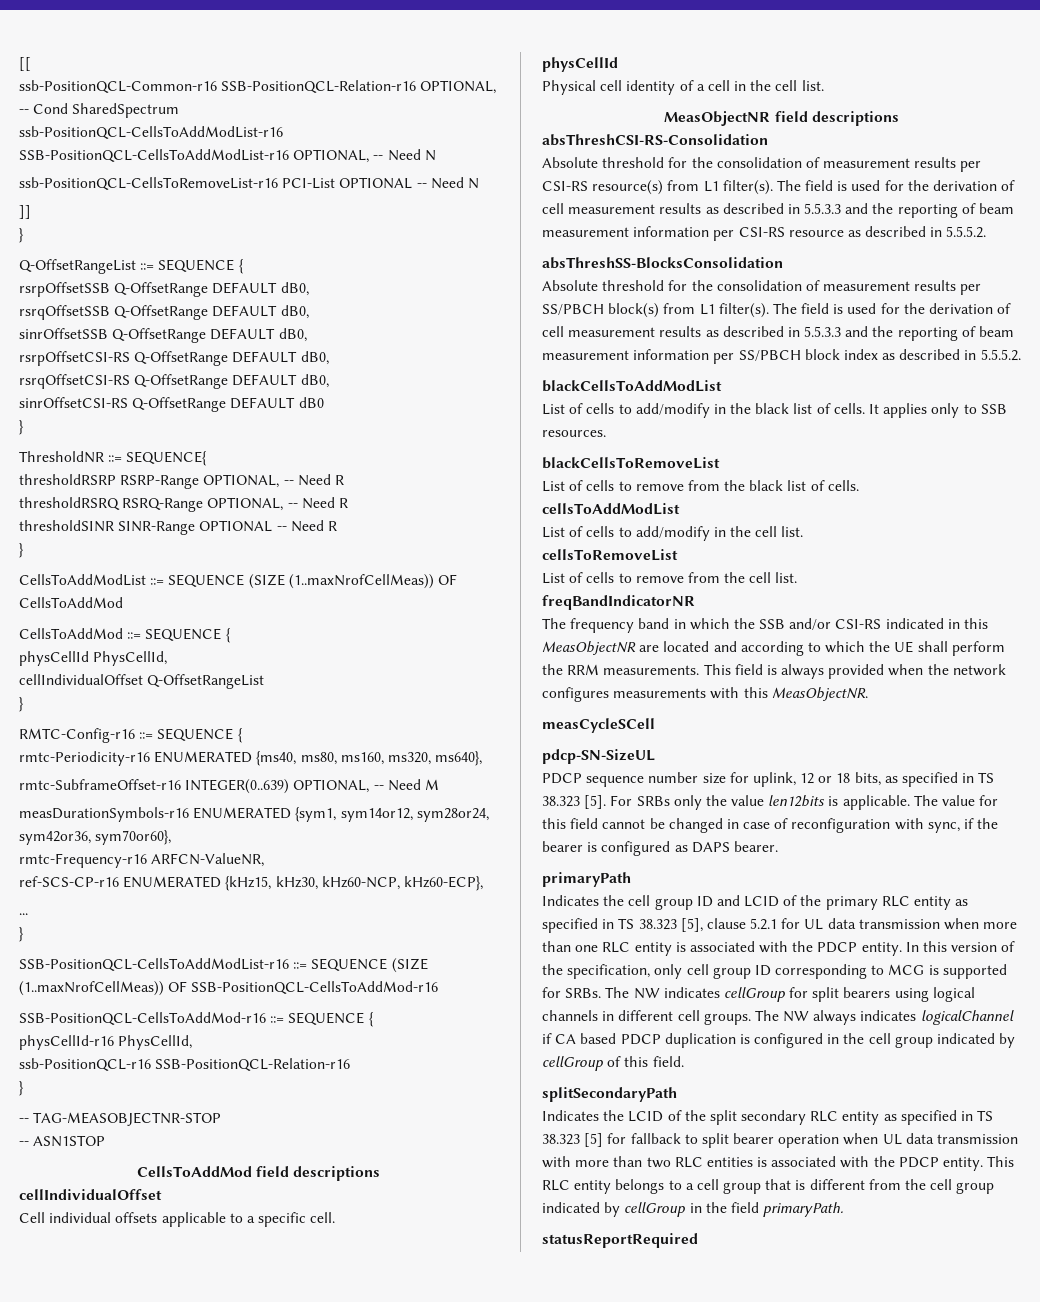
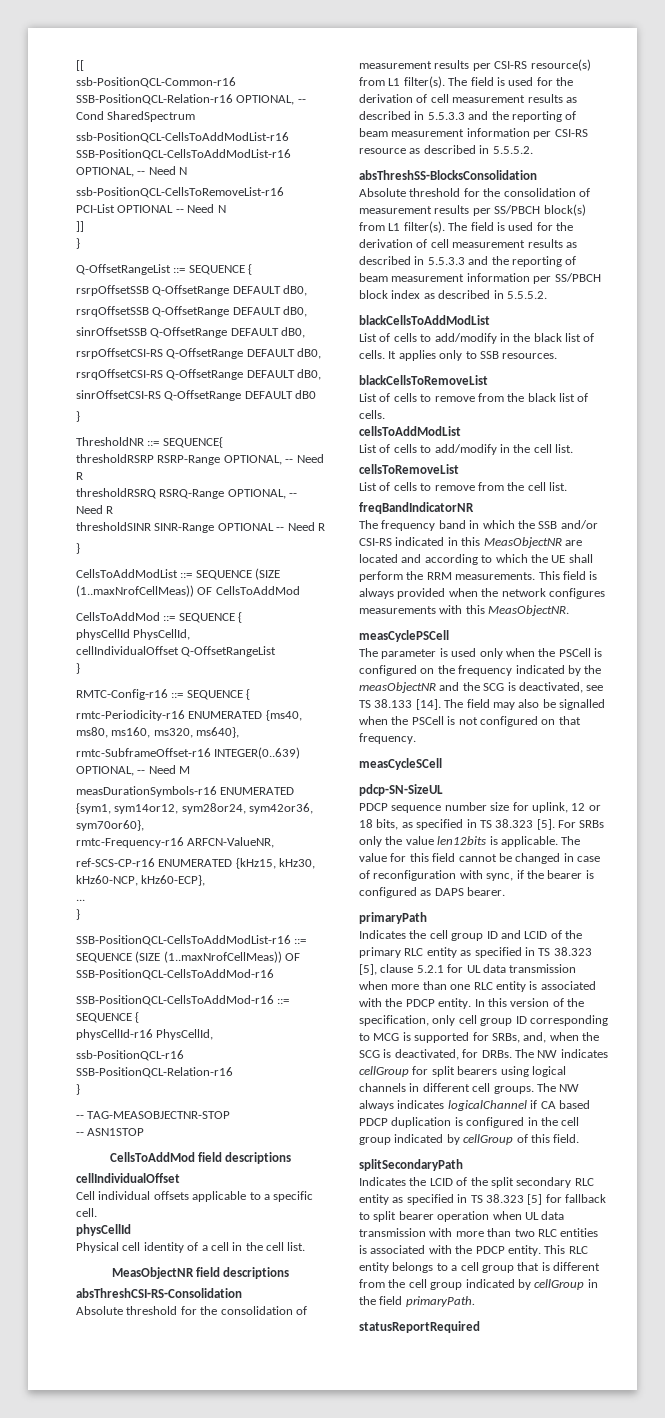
(868, 694) none -> [359,630,449,642] [359,648,602,659] [359,665,602,676] [359,682,604,693] [359,699,605,710] [359,716,581,727] [359,733,416,744] // measCyclePSCell // The parameter is used only when the PSCell is configured on the frequency indicated by the measObjectNR and the SCG is deactivated, see TS 38.133 [14]. The field may also be signalled when the PSCell is not configured on that frequency.
[565,988,602,998] SRBs. -> [491,1032,599,1043] [359,1049,512,1060] SRBs, and, when the SCG is deactivated, for DRBs.

